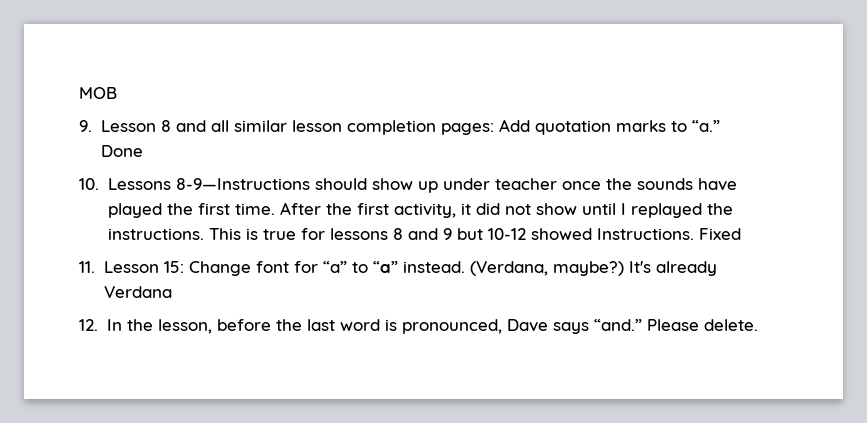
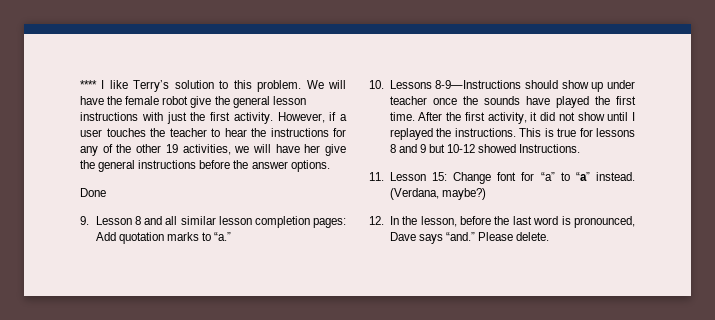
[79,87,117,99] MOB -> [80,80,347,92] [80,96,306,108] [80,112,347,124] [80,128,346,137] [80,144,346,156] [80,160,330,172] [80,188,106,197] **** I like Terry’s solution to this problem. We will have the female robot give the general lesson instructions with just the first activity. However, if a user touches the teacher to hear the instructions for any of the other 19 activities, we will have her give the general instructions before the answer options. // Done
[100,145,143,157] Done -> (232, 236) none
[698,228,741,240] Fixed -> (581, 148) none
[628,261,717,276] [103,286,172,298] It's already Verdana -> (486, 194) none

